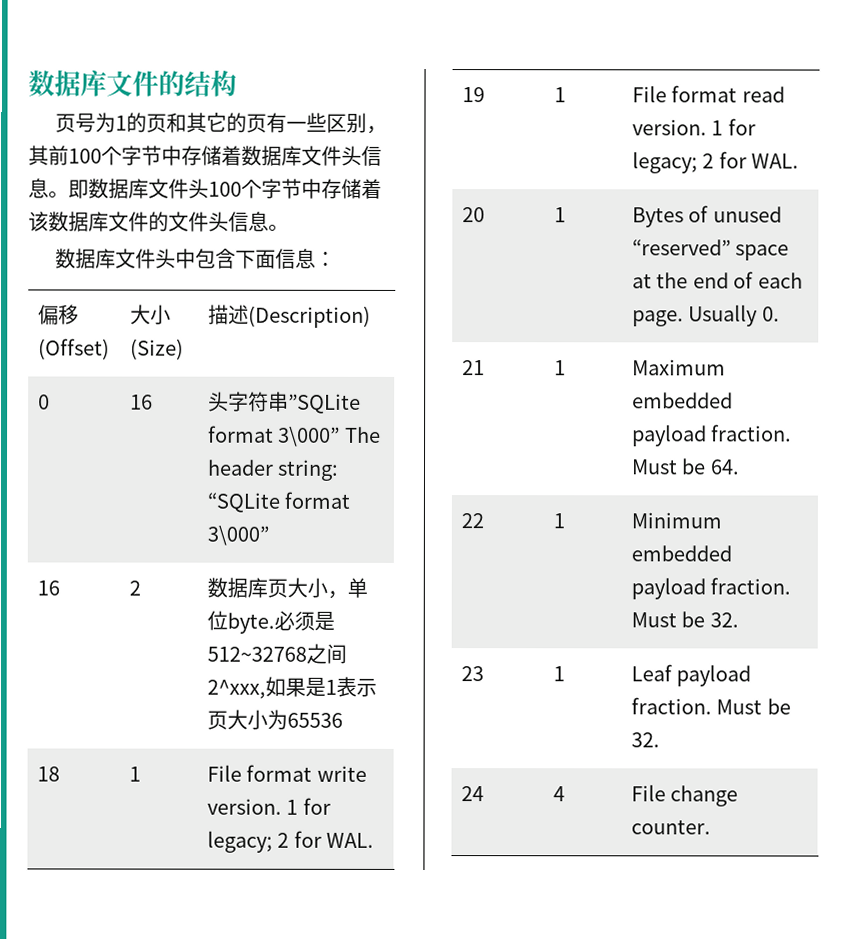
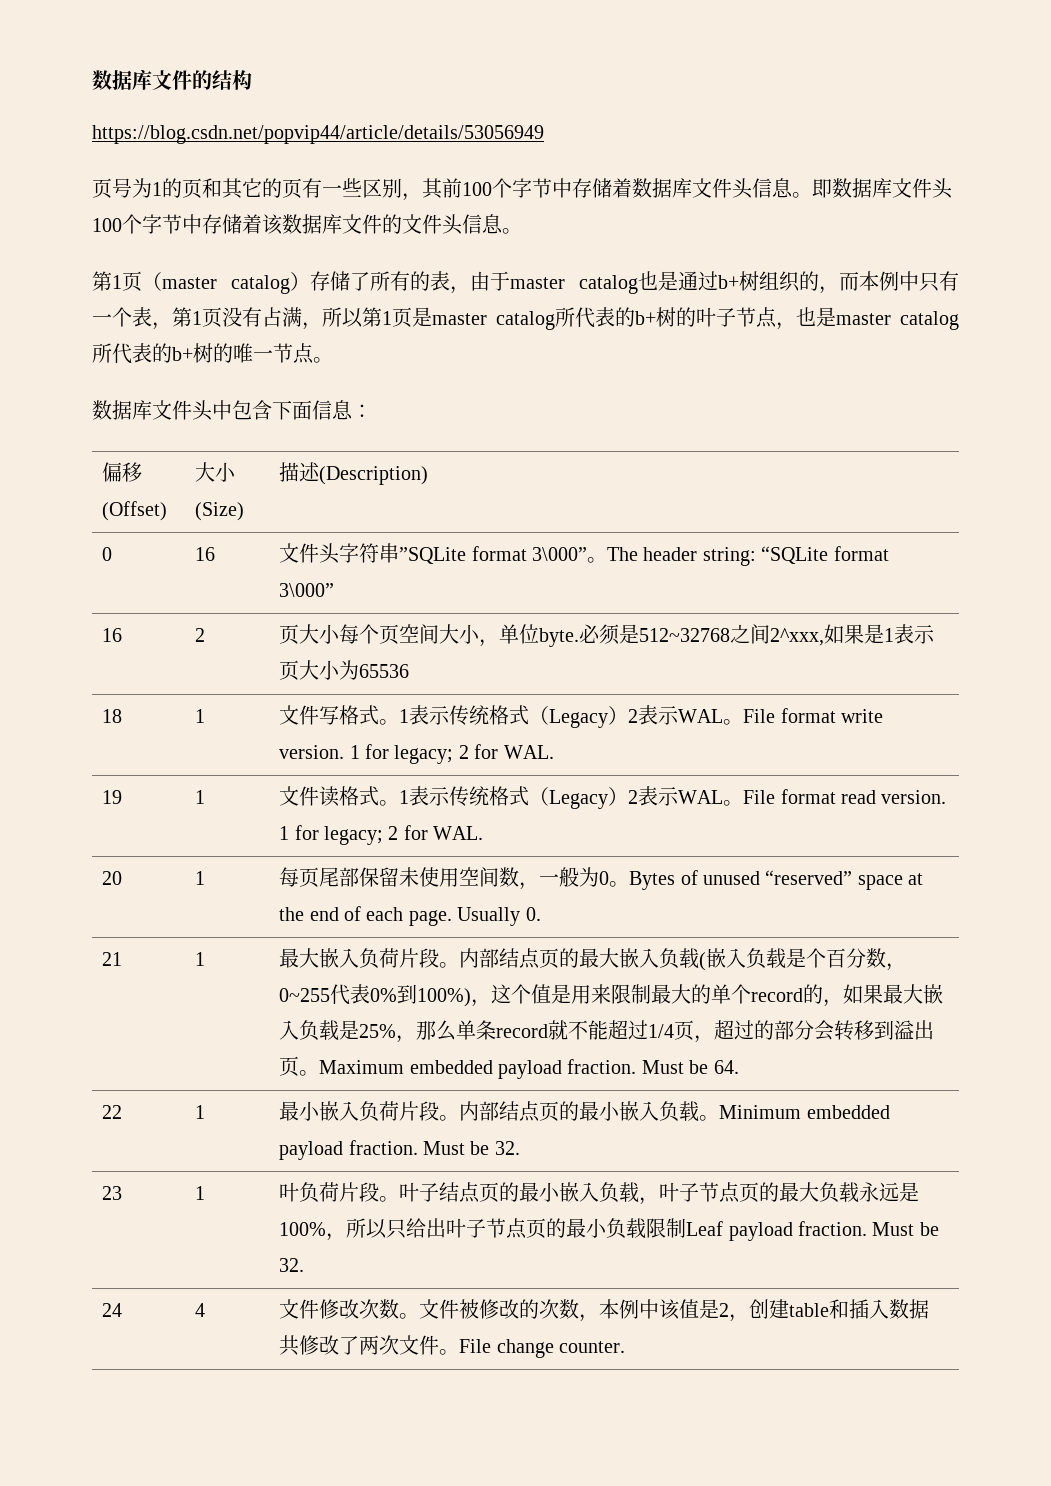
(237, 83) none -> [92,125,544,144] // https://blog.csdn.net/popvip44/article/details/53056949
(289, 227) none -> [92,271,959,294] [92,307,959,330] [92,343,333,364] // 第1页（master catalog）存储了所有的表，由于master catalog也是通过b+树组织的，而本例中只有一个表，第1页没有占满，所以第1页是master catalog所代表的b+树的叶子节点，也是master catalog所代表的b+树的唯一节点。
(154, 402) none -> [279,543,320,563] 文件
(341, 436) none -> [587,557,608,563] 。
[207,577,289,598] 数据库页 -> [279,624,440,644] 页大小每个页空间
(142, 774) none -> [279,705,744,728] 文件写格式。1表示传统格式（Legacy）2表示WAL。
(567, 95) none -> [279,786,744,809] 文件读格式。1表示传统格式（Legacy）2表示WAL。
(567, 215) none -> [279,867,630,890] 每页尾部保留未使用空间数，一般为0。
(567, 368) none -> [279,948,907,971] [279,984,944,1007] [279,1020,935,1043] [279,1056,320,1076] 最大嵌入负荷片段。内部结点页的最大嵌入负载(嵌入负载是个百分数，0~255代表0%到100%)，这个值是用来限制最大的单个record的，如果最大嵌入负载是25%，那么单条record就不能超过1/4页，超过的部分会转移到溢出页。
(566, 521) none -> [279,1101,720,1122] 最小嵌入负荷片段。内部结点页的最小嵌入负载。
(566, 674) none -> [279,1182,920,1205] [279,1218,687,1241] 叶负荷片段。叶子结点页的最小嵌入负载，叶子节点页的最大负载永远是100%，所以只给出叶子节点页的最小负载限制
(566, 794) none -> [279,1299,930,1322] [279,1335,460,1356] 文件修改次数。文件被修改的次数，本例中该值是2，创建table和插入数据共修改了两次文件。

